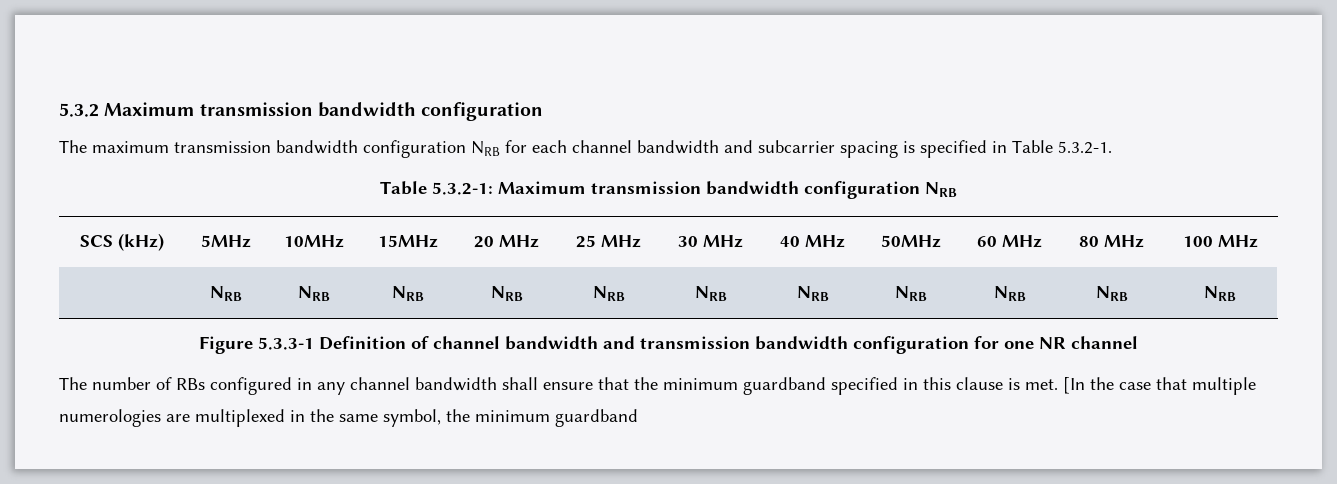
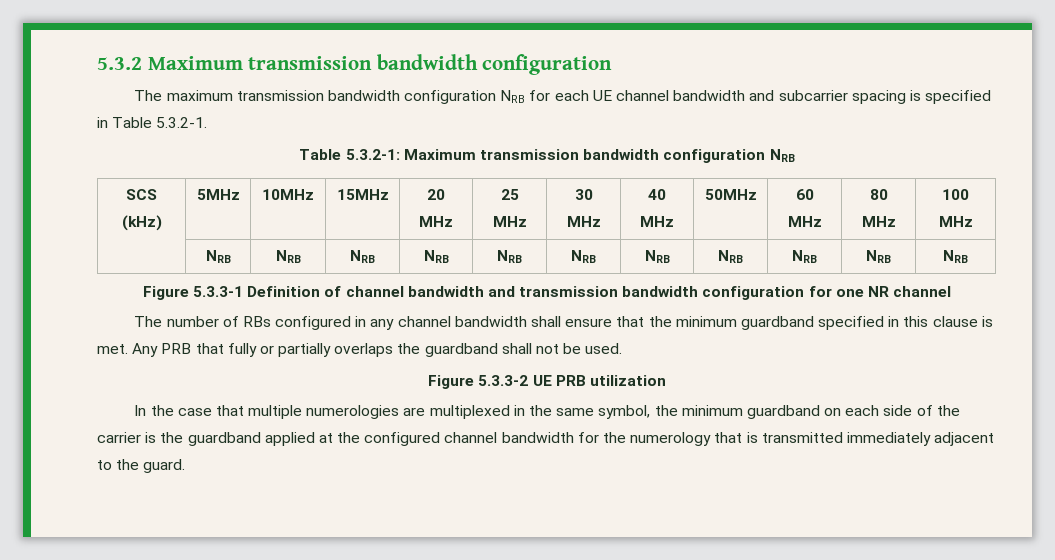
(567, 146) none -> [592,90,612,101] UE
[1063,377,1085,394] [In -> [132,343,623,357] [428,375,666,389] [134,405,147,416] Any PRB that fully or partially overlaps the guardband shall not be used. // Figure 5.3.3-2 UE PRB utilization // In
(638, 418) none -> [824,405,960,416] [97,432,995,446] [97,459,186,473] on each side of the carrier is the guardband applied at the configured channel bandwidth for the numerology that is transmitted immediately adjacent to the guard.

